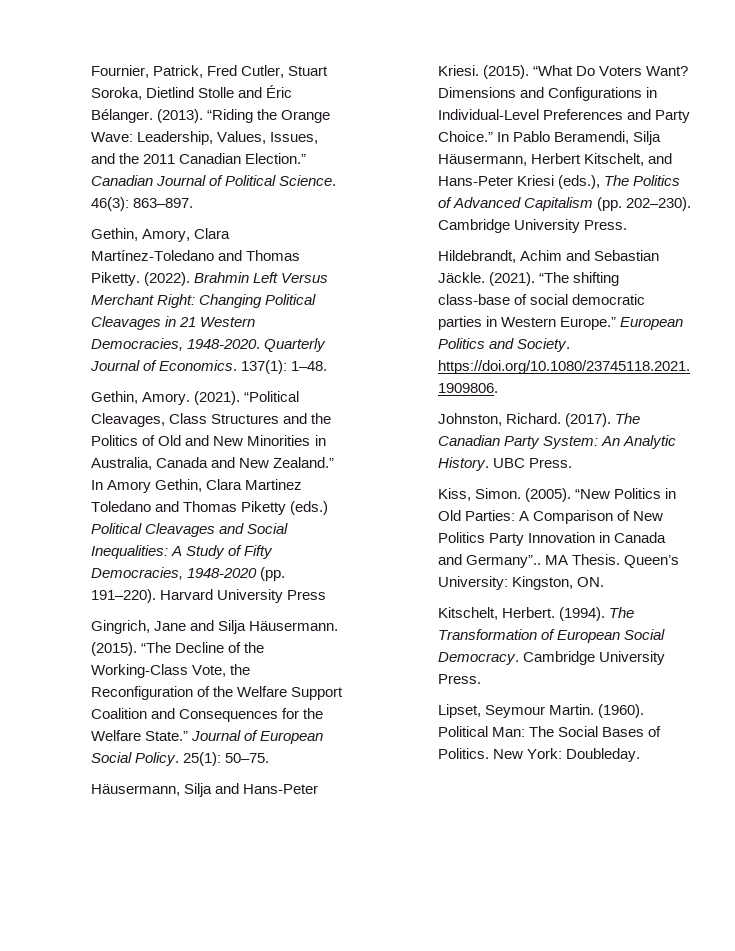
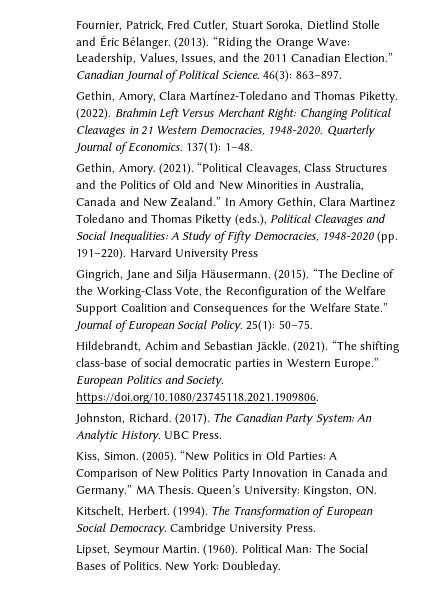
[290,501,329,515] (eds.) -> [234,214,267,226] (eds.),
[91,783,319,797] [438,65,689,79] [438,87,658,101] [438,109,691,123] [438,131,662,145] [438,153,673,166] [438,175,681,189] [438,197,692,211] [438,219,628,233] // Häusermann, Silja and Hans-Peter Kriesi. (2015). “What Do Voters Want? Dimensions and Configurations in Individual-Level Preferences and Party Choice.” In Pablo Beramendi, Silja Häusermann, Herbert Kitschelt, and Hans-Peter Kriesi (eds.), The Politics of Advanced Capitalism (pp. 202–230). Cambridge University Press. -> (313, 324) none
[466,555,542,568] Germany”.. -> [76,485,133,497] Germany.”

